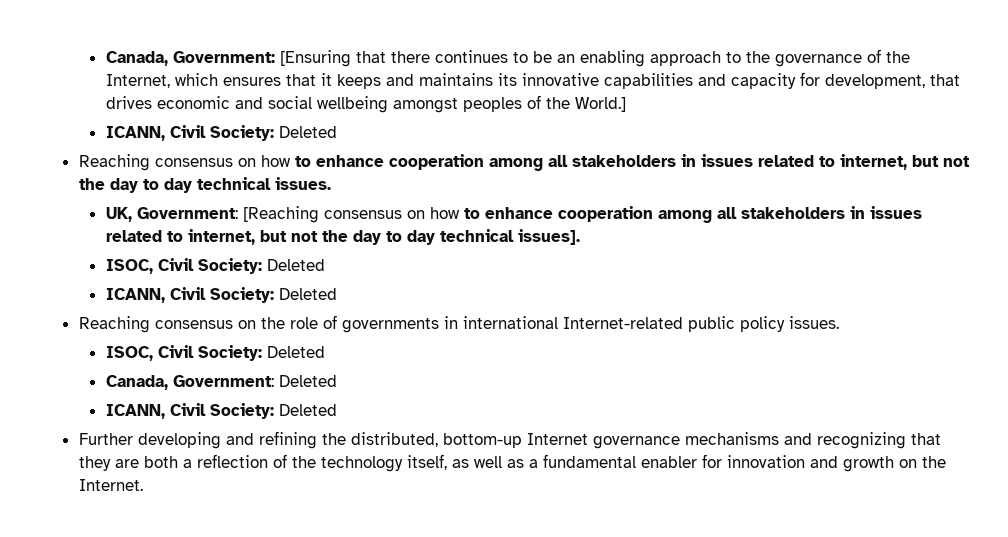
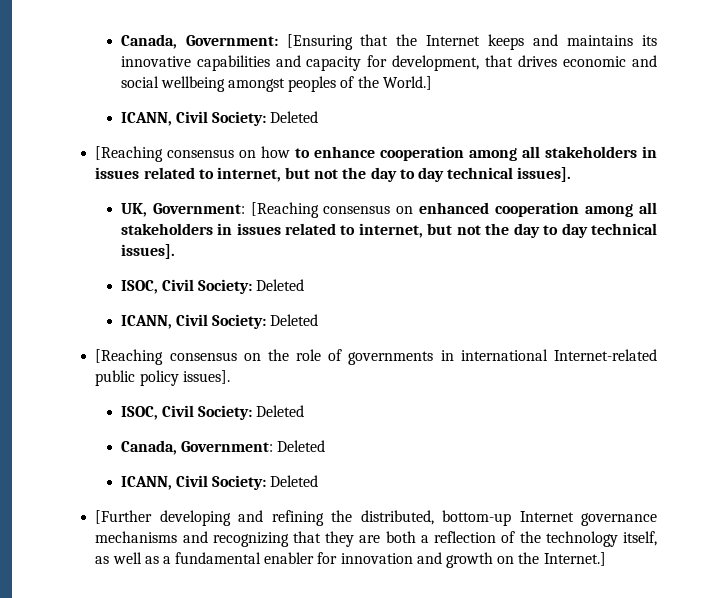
[390,49,910,67] [105,73,332,88] there continues to be an enabling approach to the governance of the Internet, which ensures that it -> [396,34,481,46] the Internet
[78,154,150,171] Reaching -> [95,146,164,162] [Reaching
[274,177,331,190] issues. -> [517,167,572,182] issues].
[429,207,553,219] how to enhance -> [419,202,490,214] enhanced
[78,316,150,333] Reaching -> [95,349,164,365] [Reaching
[788,316,839,329] issues. -> [182,370,230,384] issues].
[78,433,133,445] Further -> [95,510,153,524] [Further
[78,479,143,491] Internet. -> [543,552,606,566] Internet.]

